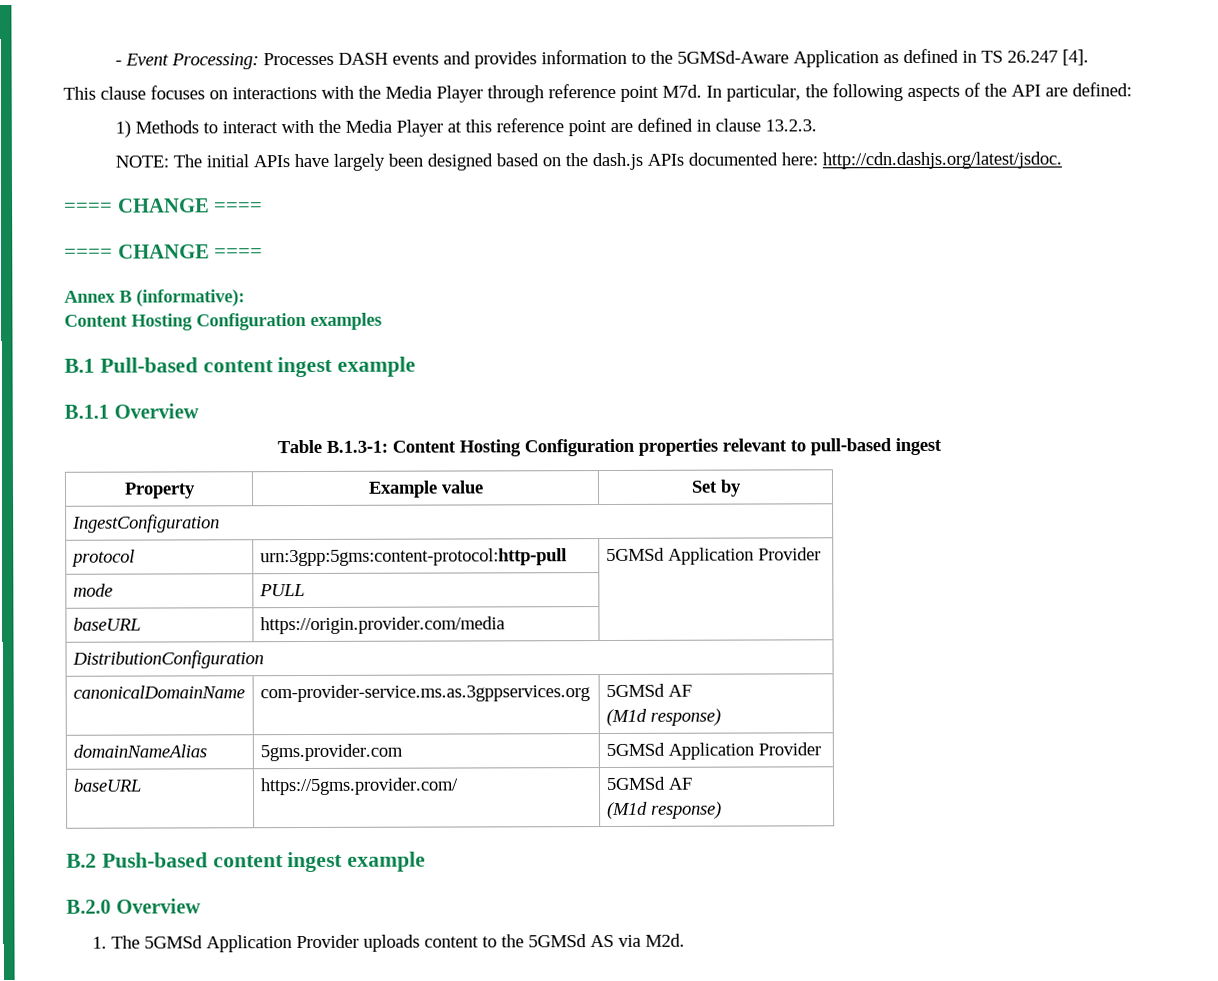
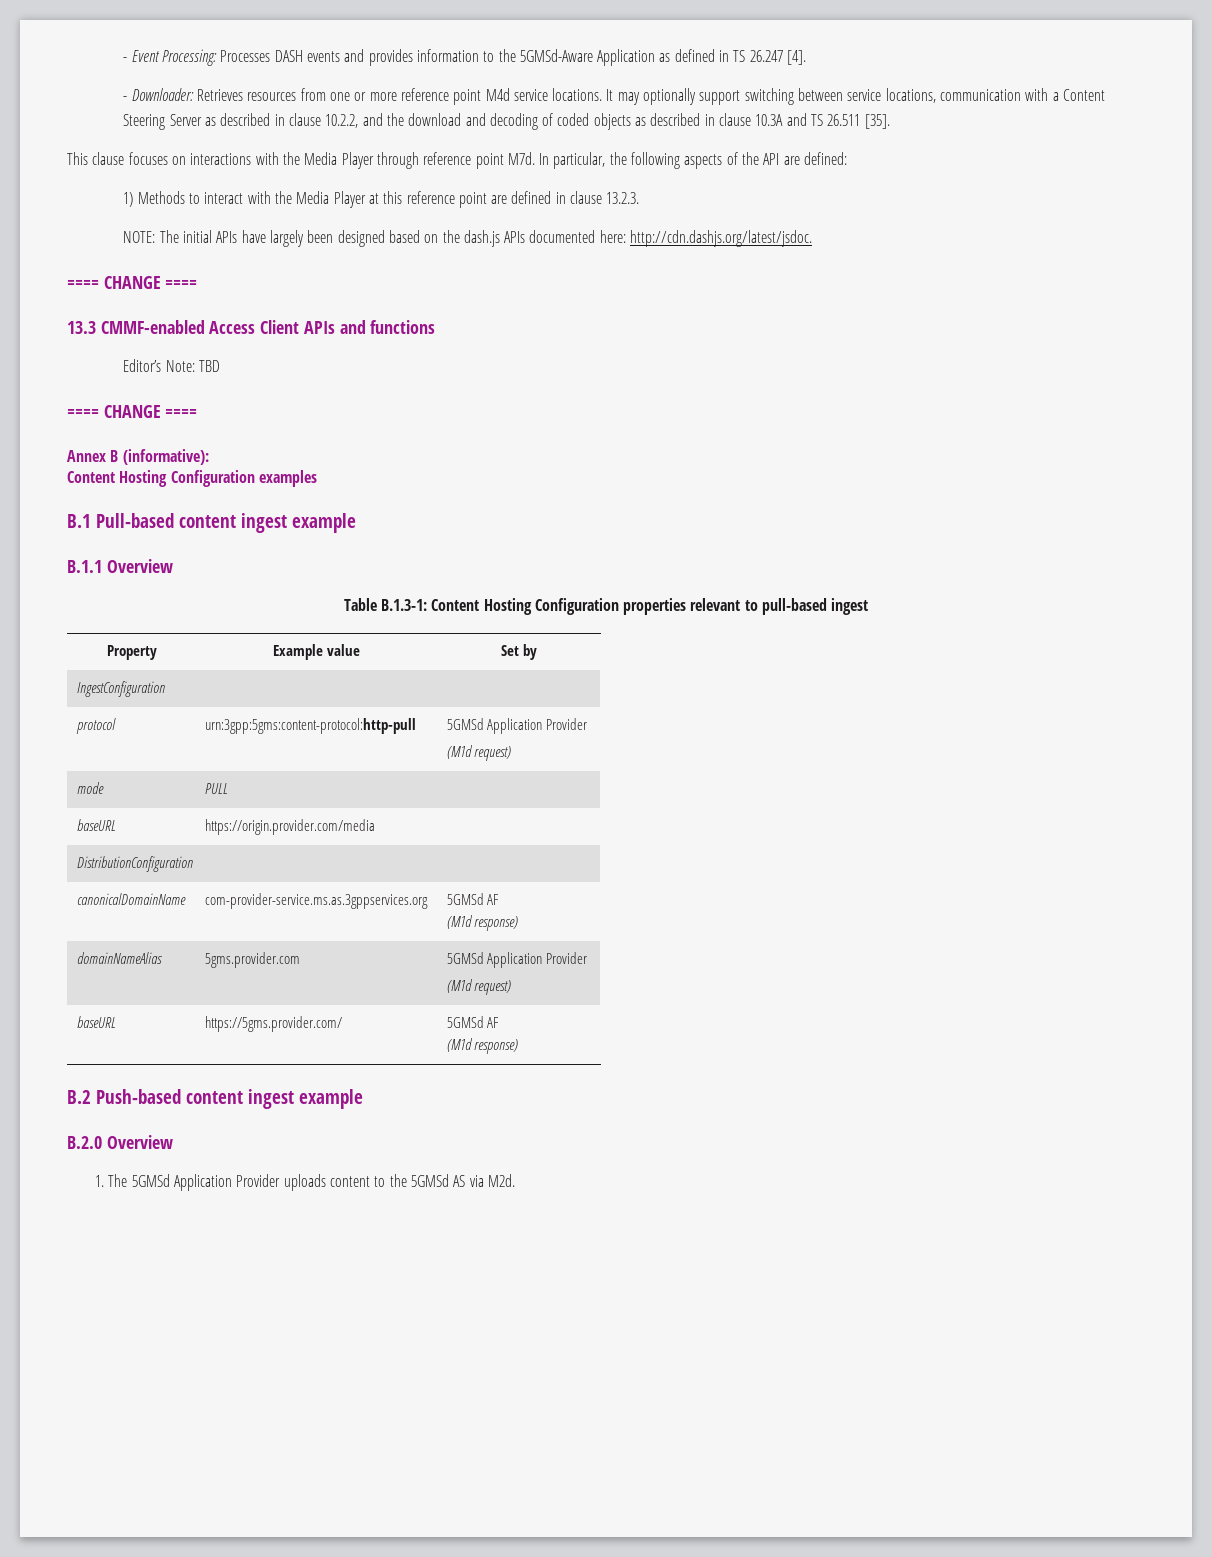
(1090, 57) none -> [123,88,1105,105] [123,113,890,130] // - Downloader: Retrieves resources from one or more reference point M4d service locations. It may optionally support switching between service locations, communication with a Content Steering Server as described in clause 10.2.2, and the download and decoding of coded objects as described in clause 10.3A and TS 26.511 [35].
(264, 207) none -> [67,320,436,334] [123,359,220,372] // 13.3 CMMF-enabled Access Client APIs and functions // Editor’s Note: TBD
(821, 554) none -> [446,745,512,761] // (M1d request)
(821, 749) none -> [446,979,512,995] // (M1d request)

